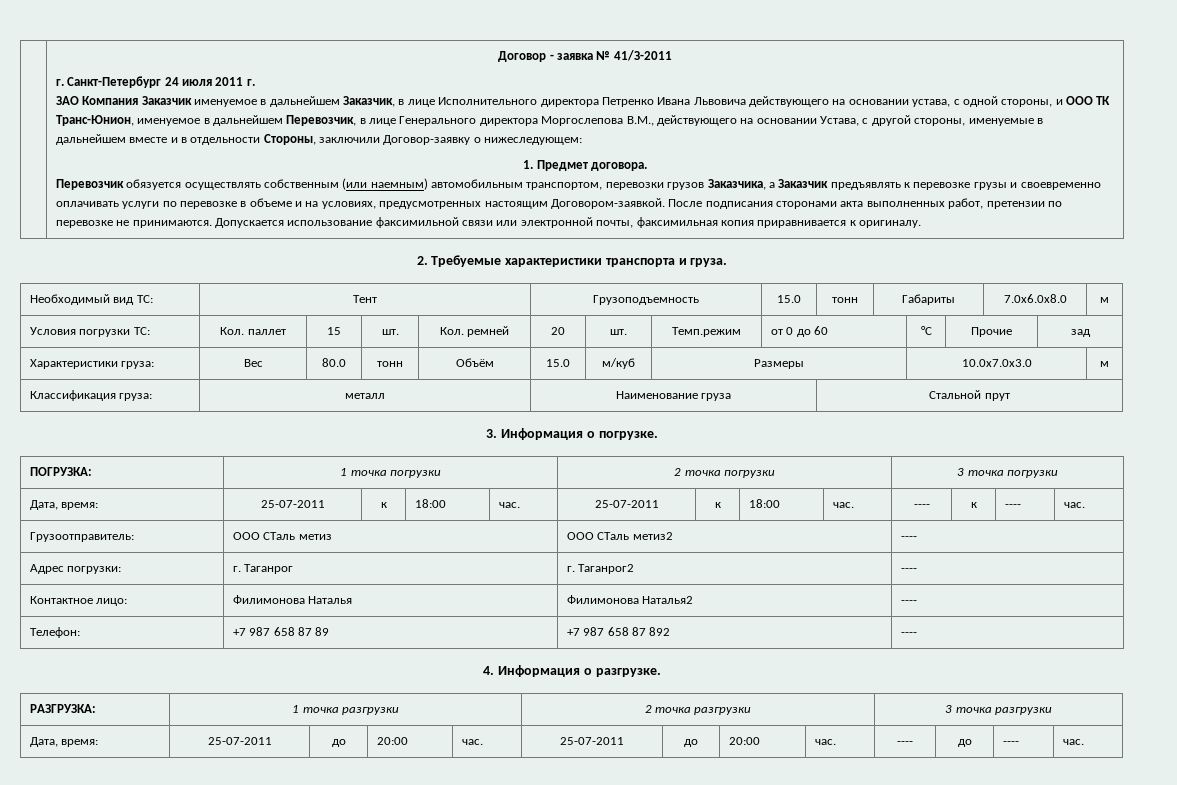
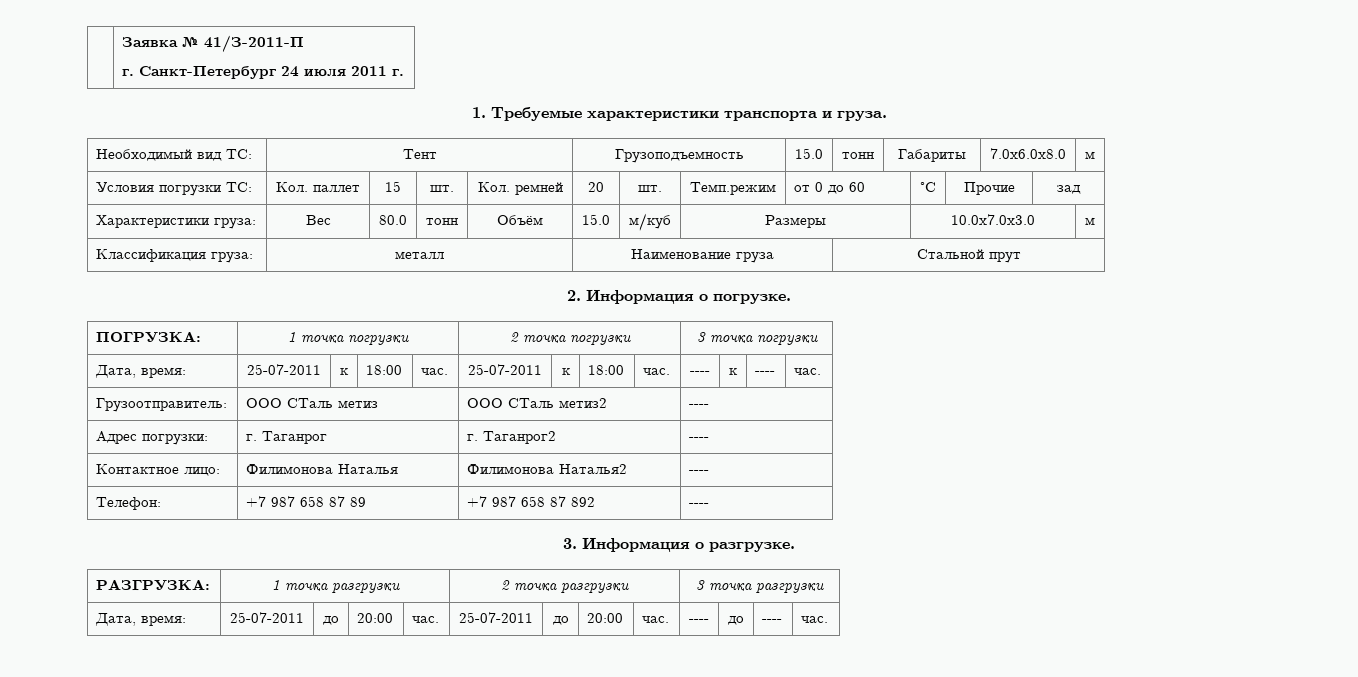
[498,50,672,62] | Договор - заявка № 41/З-2011 -> [122,35,305,52] | Заявка № 41/З-2011-П
[55,96,1111,107] [55,115,1043,126] [55,134,583,145] [523,160,647,171] [55,178,1101,190] [55,198,1062,209] [55,217,922,228] [416,256,428,265] // ЗАО Компания Заказчик именуемое в дальнейшем Заказчик, в лице Исполнительного директора Петренко Ивана Львовича действующего на основании устава, с одной стороны, и ООО ТК Транс-Юнион, именуемое в дальнейшем Перевозчик, в лице Генерального директора Моргослепова В.М., действующего на основании Устава, с другой стороны, именуемые в дальнейшем вместе и в отдельности Стороны, заключили Договор-заявку о нижеследующем: // 1. Предмет договора. // Перевозчик обязуется осуществлять собственным (или наемным) автомобильным транспортом, перевозки грузов Заказчика, а Заказчик предъявлять к перевозке грузы и своевременно оплачивать услуги по перевозке в объеме и на условиях, предусмотренных настоящим Договором-заявкой. После подписания сторонами акта выполненных работ, претензии по перевозке не принимаются. Допускается использование факсимильной связи или электронной почты, факсимильная копия приравнивается к оригиналу. // 2. -> [471,107,486,118] // 1.
[486,429,498,438] 3. -> [567,290,581,301] 2.
[483,666,495,675] 4. -> [563,538,577,549] 3.

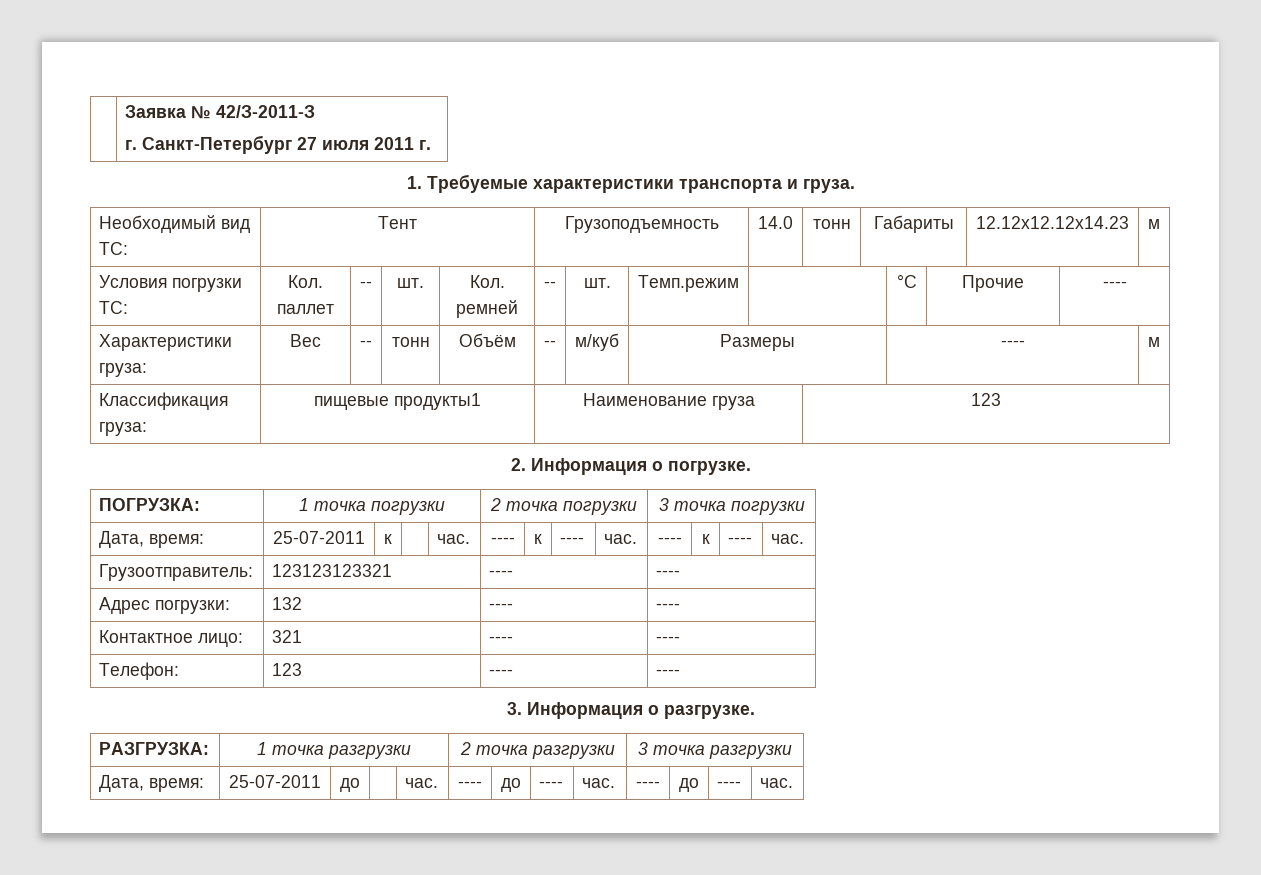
[204,35,305,52] 41/З-2011-П -> [216,105,316,118] 42/З-2011-З
[281,66,300,77] 24 -> [297,137,318,150] 27
[795,148,823,159] 15.0 -> [758,216,793,229] 14.0
[990,148,1066,159] 7.0x6.0x8.0 -> [976,216,1129,229] 12.12x12.12x14.23
[385,181,401,192] 15 -> [360,281,372,288] --
[588,182,604,192] 20 -> [544,281,556,288] --
[794,182,866,194] от 0 до 60 -> (739, 283) none
[1057,185,1081,194] зад -> [1102,281,1127,288] ----
[379,215,407,225] 80.0 -> [360,340,372,347] --
[582,214,610,225] 15.0 -> [544,340,556,347] --
[951,214,1035,225] 10.0x7.0x3.0 -> [1000,340,1025,347] ----
[395,251,444,259] металл -> [314,393,481,410] пищевые продукты1
[916,249,1021,263] Стальной прут -> [971,393,1001,406] 123
[366,365,403,375] [421,368,449,375] [468,364,542,375] [561,368,571,375] [588,365,625,375] 18:00 | час. | 25-07-2011 | к | 18:00 -> [437,534,471,544] [490,537,515,544] [534,534,542,544] [560,537,585,544] | час. | ---- | к | ----
[246,398,379,408] [467,398,608,408] ООО СТаль метиз | ООО СТаль метиз2 -> [272,564,393,577] [489,570,514,577] 123123123321 | ----
[246,431,328,444] [467,431,557,444] г. Таганрог | г. Таганрог2 -> [272,597,303,610] [489,603,514,610] 132 | ----
[246,464,399,474] [467,464,628,474] [689,470,710,474] [96,497,162,510] [246,496,367,507] [467,496,596,507] Филимонова Наталья | Филимонова Наталья2 | ---- // Телефон: | +7 987 658 87 89 | +7 987 658 87 892 -> [272,630,303,643] [489,636,514,643] [656,636,681,643] [99,662,180,680] [272,663,303,676] [489,669,514,676] 321 | ---- | ---- // Телефон: | 123 | ----
[357,613,394,623] [412,616,440,623] [459,612,533,623] [552,616,569,625] [587,613,624,623] [642,616,670,623] [689,619,709,623] [728,616,744,625] [762,619,783,623] [801,616,829,623] 20:00 | час. | 25-07-2011 | до | 20:00 | час. | ---- | до | ---- | час. -> [405,778,439,788] [458,781,482,788] [501,778,521,792] [539,781,564,788] [582,778,616,788] [636,781,660,788] [679,778,699,792] [717,781,742,788] [760,778,794,788] | час. | ---- | до | ---- | час. | ---- | до | ---- | час.

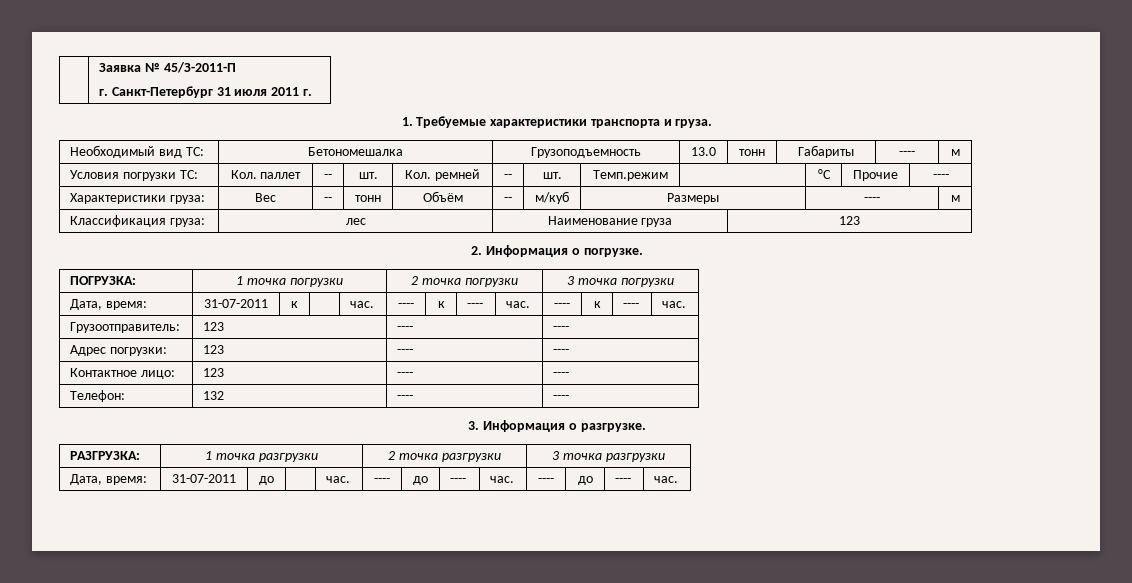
[216,105,316,118] 42/З-2011-З -> [163,62,236,73] 45/З-2011-П
[297,137,318,150] 27 -> [216,87,231,96] 31
[378,216,417,229] Тент -> [308,147,403,156] Бетономешалка
[758,216,793,229] 14.0 -> [691,147,716,156] 13.0
[976,216,1129,229] 12.12x12.12x14.23 -> [899,151,915,156] ----
[314,393,481,410] пищевые продукты1 -> [345,218,366,225] лес
[273,531,365,544] 25-07-2011 -> [204,299,268,308] 31-07-2011
[272,564,393,577] 123123123321 -> [203,322,225,331] 123
[272,597,303,610] 132 -> [203,345,225,354] 123
[272,630,303,643] 321 -> [203,368,225,377] 123
[272,663,303,676] 123 -> [203,391,225,400] 132
[229,775,321,788] 25-07-2011 -> [172,474,236,483] 31-07-2011

